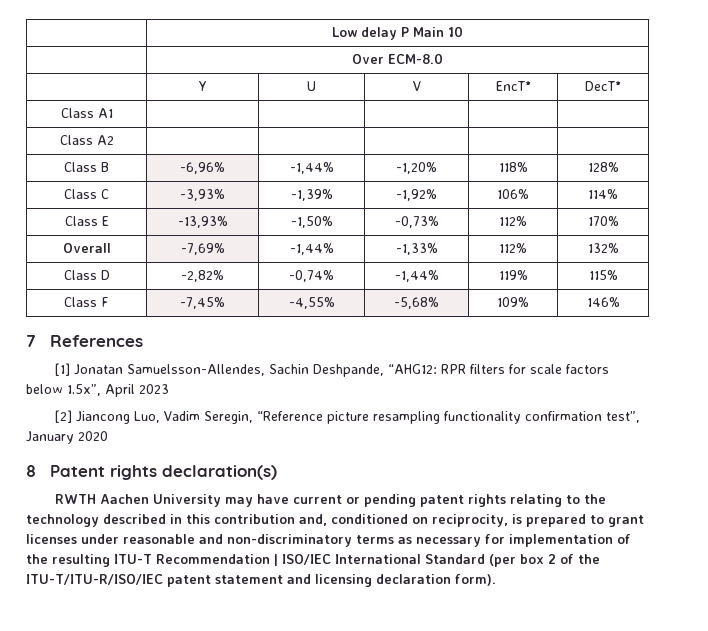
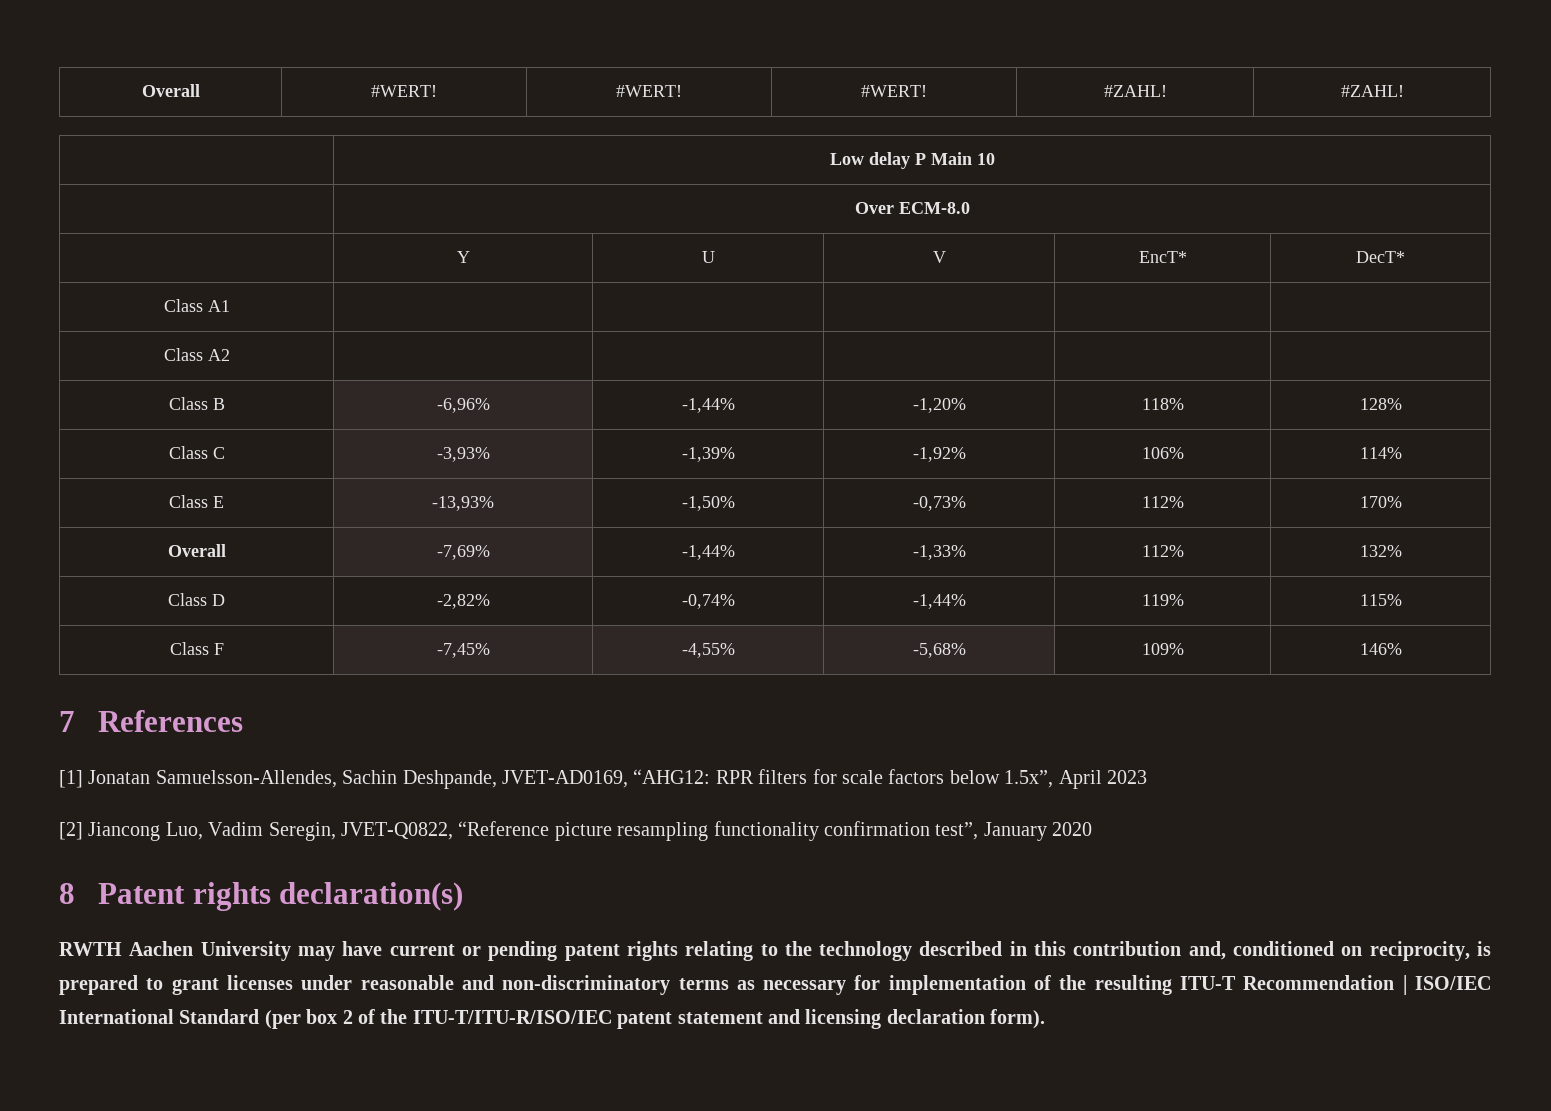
(332, 32) none -> [141,84,200,97] [371,85,437,97] [616,85,682,97] [861,85,927,97] [1103,85,1167,97] [1340,85,1404,97] Overall | #WERT! | #WERT! | #WERT! | #ZAHL! | #ZAHL! //
(385, 370) none -> [501,770,628,788] JVET-AD0169,
(254, 417) none -> [341,822,453,840] JVET-Q0822,

